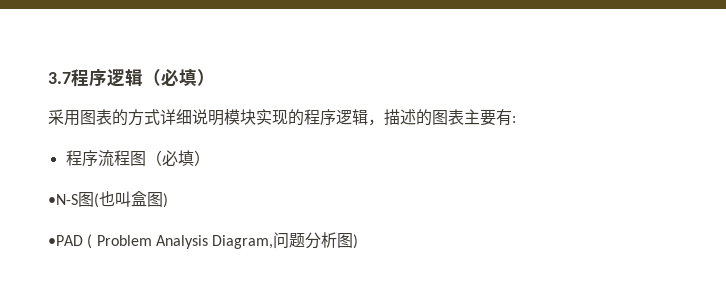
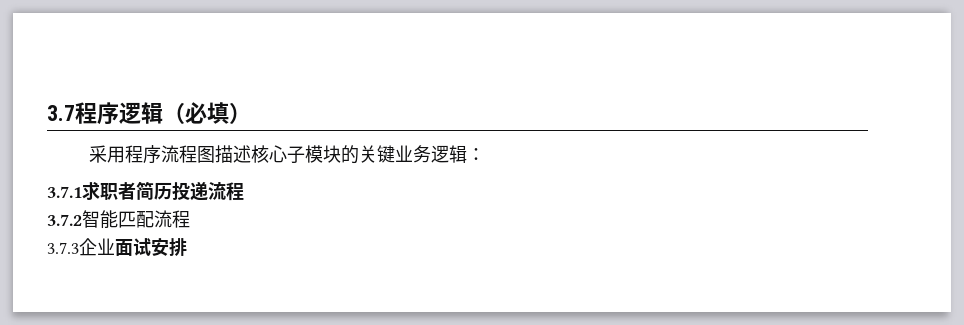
[80,109,516,126] [65,150,210,167] [48,191,168,208] [48,232,359,249] 图表的方式详细说明模块实现的程序逻辑，描述的图表主要有: // 程序流程图（必填） // •N-S图(也叫盒图) // •PAD ( Problem Analysis Diagram,问题分析图) -> [124,145,485,164] [47,181,244,201] [47,210,190,229] [47,238,187,256] 程序流程图描述核心子模块的关键业务逻辑： // 3.7.1求职者简历投递流程 // 3.7.2智能匹配流程 // 3.7.3企业面试安排

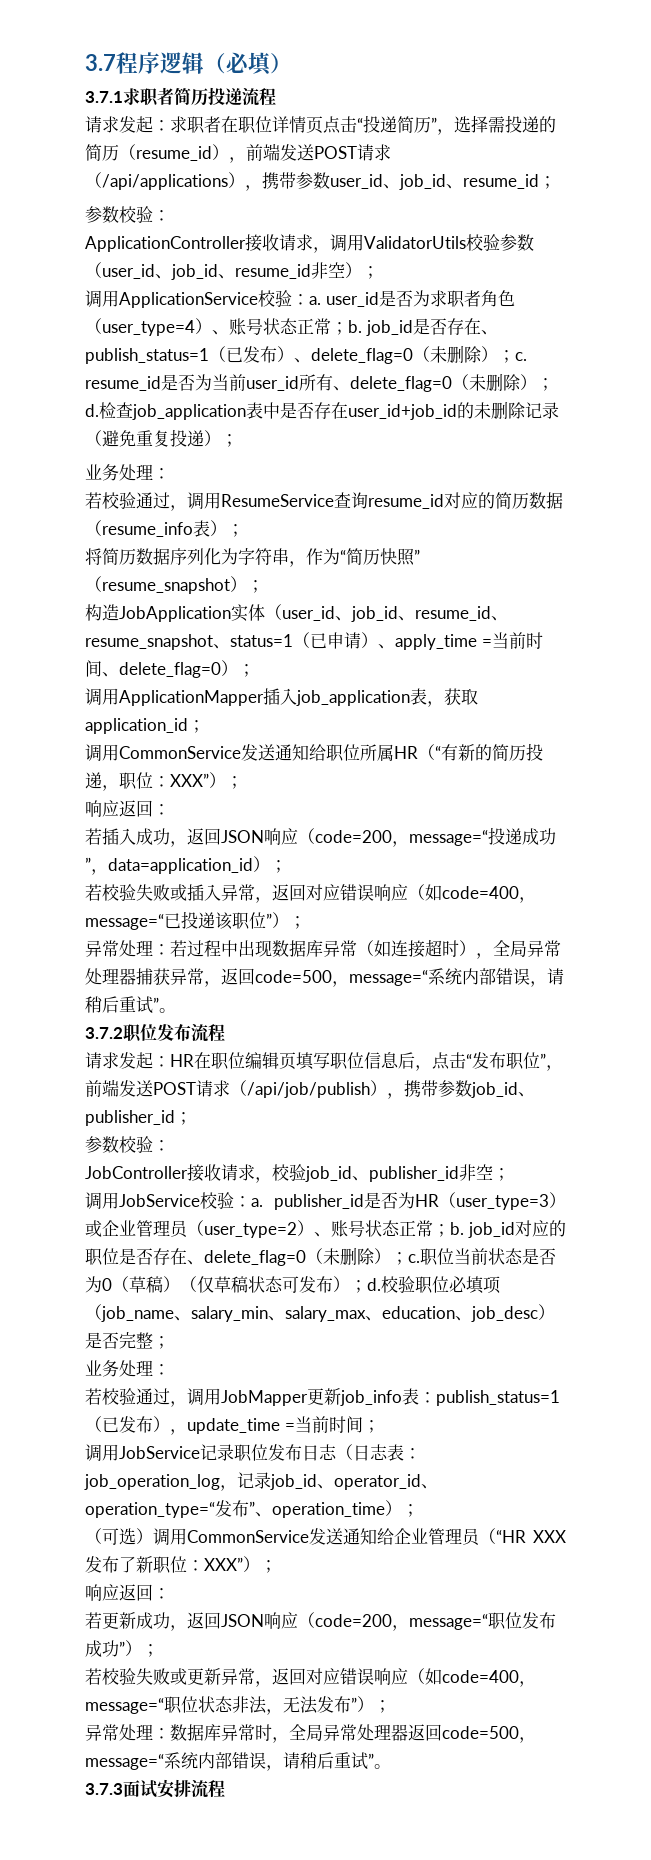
[88,145,485,164] // 采用程序流程图描述核心子模块的关键业务逻辑： -> (292, 63) none
(244, 191) none -> [85,115,556,135] [85,143,391,163] [85,172,556,191] [85,206,170,223] [85,234,534,253] [85,262,379,280] [85,290,515,308] [85,318,498,336] [85,345,527,364] [85,373,554,392] [85,401,559,420] [85,429,238,447] [85,464,170,481] [85,492,563,511] [85,520,244,537] [85,548,420,567] [85,576,264,594] [85,604,508,622] [85,632,543,650] [85,660,255,678] [85,688,478,707] [85,718,205,734] [85,743,543,762] [85,772,243,791] [85,800,170,817] [85,827,556,847] [85,856,287,875] [85,884,536,903] [85,911,306,930] [85,939,561,959] [85,968,564,987] [85,996,176,1014] // 请求发起：求职者在职位详情页点击“投递简历”，选择需投递的简历（resume_id），前端发送POST请求（/api/applications），携带参数user_id、job_id、resume_id； // 参数校验： // ApplicationController接收请求，调用ValidatorUtils校验参数（user_id、job_id、resume_id非空）； // 调用ApplicationService校验：a. user_id是否为求职者角色（user_type=4）、账号状态正常；b. job_id是否存在、publish_status=1（已发布）、delete_flag=0（未删除）；c. resume_id是否为当前user_id所有、delete_flag=0（未删除）；d.检查job_application表中是否存在user_id+job_id的未删除记录（避免重复投递）； // 业务处理： // 若校验通过，调用ResumeService查询resume_id对应的简历数据（resume_info表）； // 将简历数据序列化为字符串，作为“简历快照”（resume_snapshot）； // 构造JobApplication实体（user_id、job_id、resume_id、resume_snapshot、status=1（已申请）、apply_time =当前时间、delete_flag=0）； // 调用ApplicationMapper插入job_application表，获取application_id； // 调用CommonService发送通知给职位所属HR（“有新的简历投递，职位：XXX”）； // 响应返回： // 若插入成功，返回JSON响应（code=200，message=“投递成功”，data=application_id）； // 若校验失败或插入异常，返回对应错误响应（如code=400，message=“已投递该职位”）； // 异常处理：若过程中出现数据库异常（如连接超时），全局异常处理器捕获异常，返回code=500，message=“系统内部错误，请稍后重试”。
[82,210,190,229] [47,238,115,256] 智能匹配流程 // 3.7.3企业 -> [123,1024,225,1043] [85,1052,563,1071] [85,1079,535,1099] [85,1110,192,1126] [85,1136,170,1153] [85,1164,510,1183] [85,1192,566,1210] [85,1220,566,1238] [85,1247,556,1266] [85,1276,501,1294] [85,1304,555,1322] [85,1332,170,1349] [85,1360,170,1377] [85,1388,560,1407] [85,1416,380,1435] [85,1444,421,1462] [84,1472,438,1491] [85,1500,419,1518] [85,1528,566,1546] [85,1556,277,1574] [85,1584,170,1601] [85,1612,556,1631] [85,1640,159,1657] [85,1668,536,1687] [85,1696,391,1715] [85,1724,536,1743] [85,1752,391,1771] [85,1783,123,1795] 职位发布流程 // 请求发起：HR在职位编辑页填写职位信息后，点击“发布职位”，前端发送POST请求（/api/job/publish），携带参数job_id、publisher_id； // 参数校验： // JobController接收请求，校验job_id、publisher_id非空； // 调用JobService校验：a. publisher_id是否为HR（user_type=3）或企业管理员（user_type=2）、账号状态正常；b. job_id对应的职位是否存在、delete_flag=0（未删除）；c.职位当前状态是否为0（草稿）（仅草稿状态可发布）；d.校验职位必填项（job_name、salary_min、salary_max、education、job_desc）是否完整； // 业务处理： // 若校验通过，调用JobMapper更新job_info表：publish_status=1（已发布），update_time =当前时间； // 调用JobService记录职位发布日志（日志表：job_operation_log，记录job_id、operator_id、operation_type=“发布”、operation_time）； // （可选）调用CommonService发送通知给企业管理员（“HR XXX发布了新职位：XXX”）； // 响应返回： // 若更新成功，返回JSON响应（code=200，message=“职位发布成功”）； // 若校验失败或更新异常，返回对应错误响应（如code=400，message=“职位状态非法，无法发布”）； // 异常处理：数据库异常时，全局异常处理器返回code=500，message=“系统内部错误，请稍后重试”。 // 3.7.3
(187, 247) none -> [191,1780,225,1798] 流程

